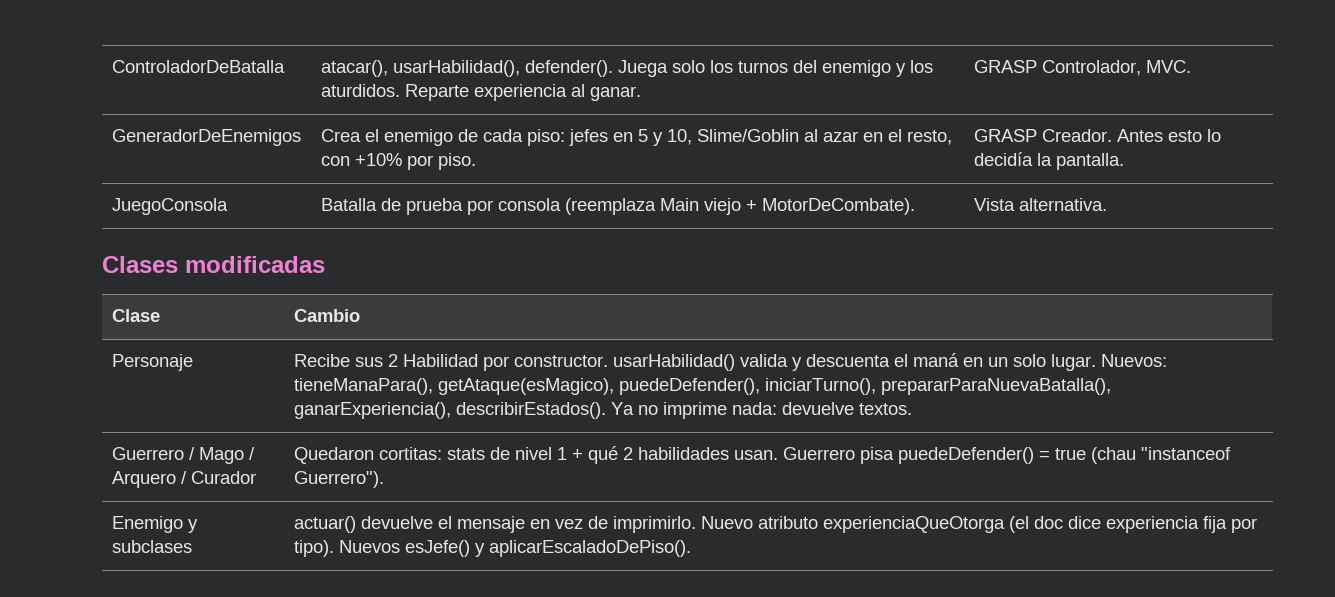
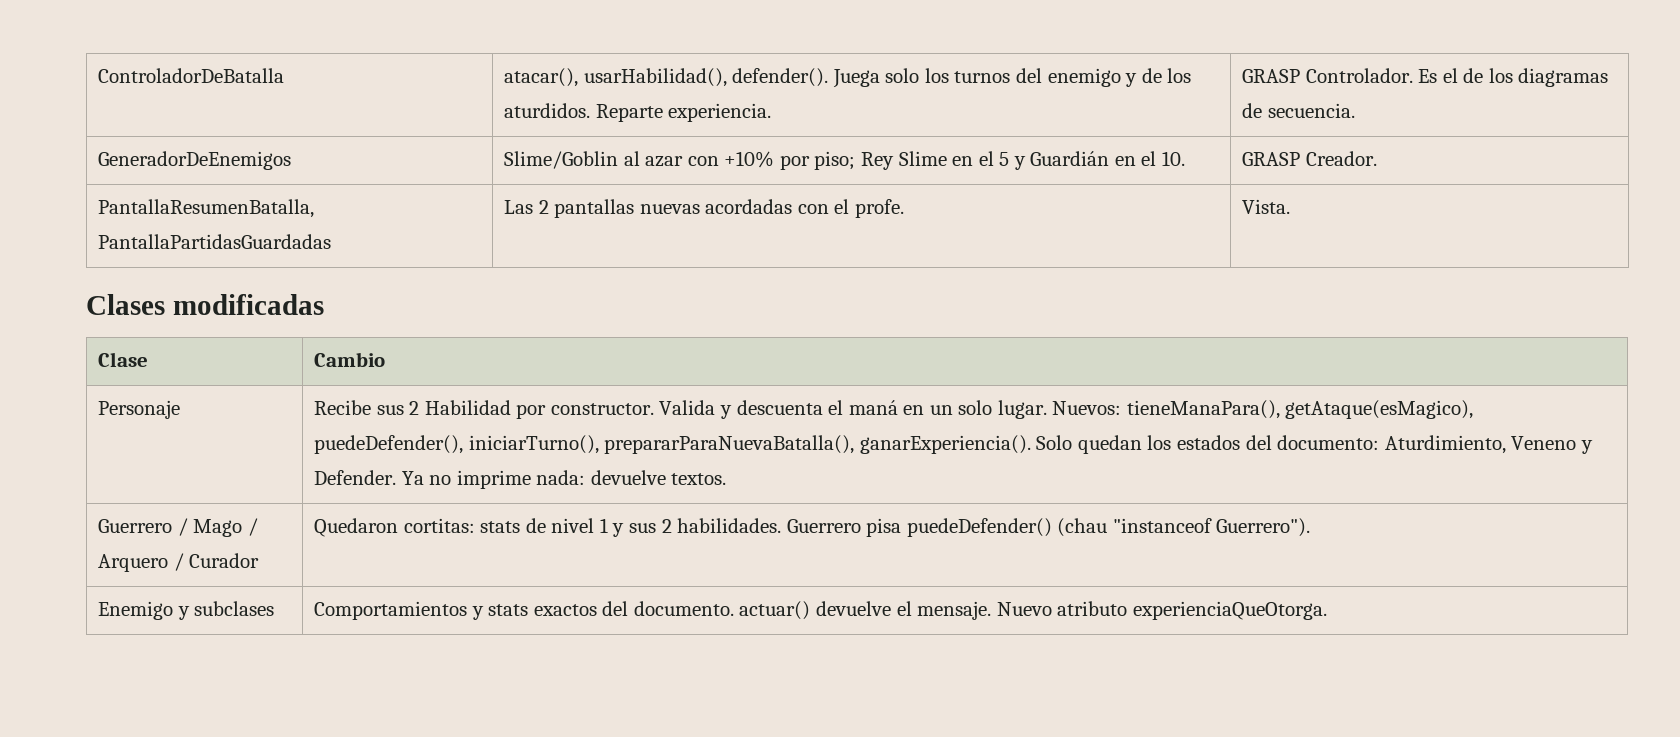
(906, 70) none -> [1141,68,1162,83] de
[473,84,641,101] [973,60,1191,76] [111,129,301,146] [320,129,952,146] [320,153,476,170] [973,129,1221,142] [973,152,1124,170] [111,198,228,215] [320,198,915,215] [973,198,1107,211] experiencia al ganar. | GRASP Controlador, MVC. // GeneradorDeEnemigos | Crea el enemigo de cada piso: jefes en 5 y 10, Slime/Goblin al azar en el resto, con +10% por piso. | GRASP Creador. Antes esto lo decidía la pantalla. // JuegoConsola | Batalla de prueba por consola (reemplaza Main viejo + MotorDeCombate). | Vista alternativa. -> [668,103,772,122] [1242,68,1609,87] [1242,103,1355,118] [98,151,292,170] [504,151,1185,170] [1242,151,1377,166] [98,199,315,218] [98,234,332,249] [504,199,904,218] [1242,199,1291,214] experiencia. | GRASP Controlador. Es el de los diagramas de secuencia. // GeneradorDeEnemigos | Slime/Goblin al azar con +10% por piso; Rey Slime en el 5 y Guardián en el 10. | GRASP Creador. // PantallaResumenBatalla, PantallaPartidasGuardadas | Las 2 pantallas nuevas acordadas con el profe. | Vista.
[612,354,788,371] usarHabilidad() valida -> [659,400,716,415] Valida
[293,402,606,419] ganarExperiencia(), describirEstados(). -> [859,435,1593,454] [314,470,397,485] ganarExperiencia(). Solo quedan los estados del documento: Aturdimiento, Veneno y Defender.
[571,446,778,464] + qué 2 habilidades usan. -> [612,518,782,537] y sus 2 habilidades.
[1038,448,1086,460] = true -> (1052, 527) none
[293,516,1257,533] [293,540,691,557] actuar() devuelve el mensaje en vez de imprimirlo. Nuevo atributo experienciaQueOtorga (el doc dice experiencia fija por tipo). Nuevos esJefe() y aplicarEscaladoDePiso(). -> [314,601,1327,620] Comportamientos y stats exactos del documento. actuar() devuelve el mensaje. Nuevo atributo experienciaQueOtorga.

